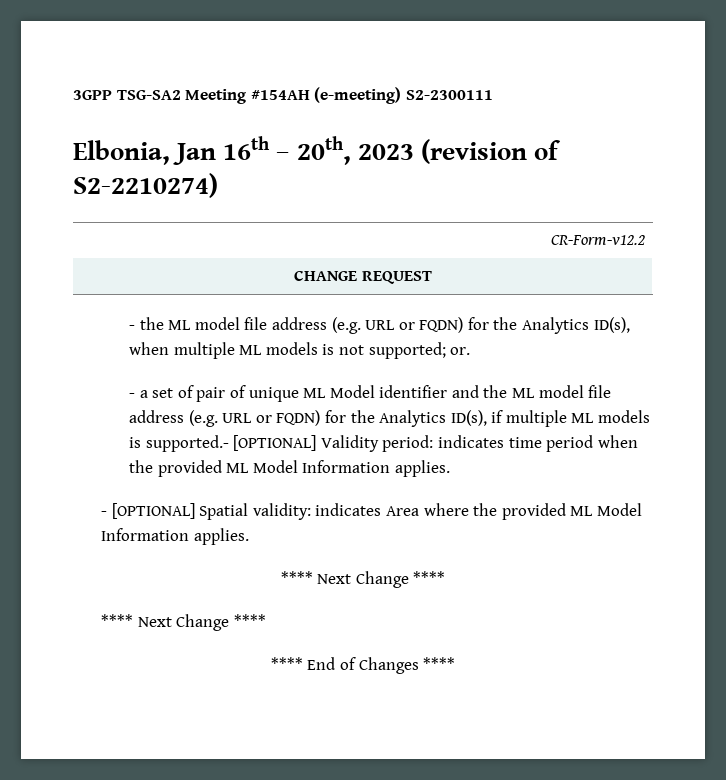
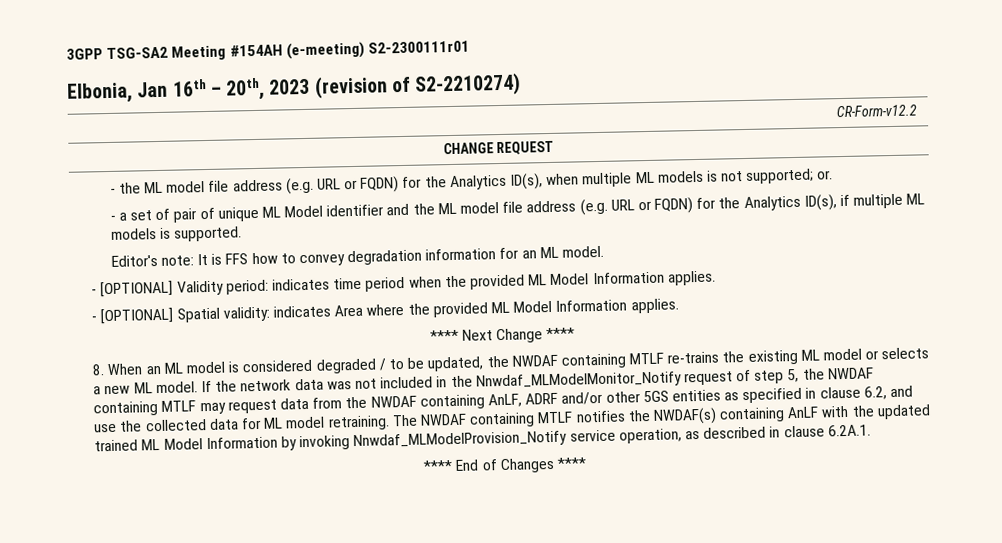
[405,90,493,100] S2-2300111 -> [367,40,470,54] S2-2300111r01
[145,435,229,452] supported.- -> [173,226,242,242] [110,245,604,267] [91,289,98,295] supported. // Editor's note: It is FFS how to convey degradation information for an ML model. // -
[100,614,266,631] **** Next Change **** -> [92,347,930,376] [93,367,874,395] [93,385,913,417] [94,404,931,433] [94,424,871,452] 8. When an ML model is considered degraded / to be updated, the NWDAF containing MTLF re-trains the existing ML model or selects a new ML model. If the network data was not included in the Nnwdaf_MLModelMonitor_Notify request of step 5, the NWDAF containing MTLF may request data from the NWDAF containing AnLF, ADRF and/or other 5GS entities as specified in clause 6.2, and use the collected data for ML model retraining. The NWDAF containing MTLF notifies the NWDAF(s) containing AnLF with the updated trained ML Model Information by invoking Nnwdaf_MLModelProvision_Notify service operation, as described in clause 6.2A.1.

